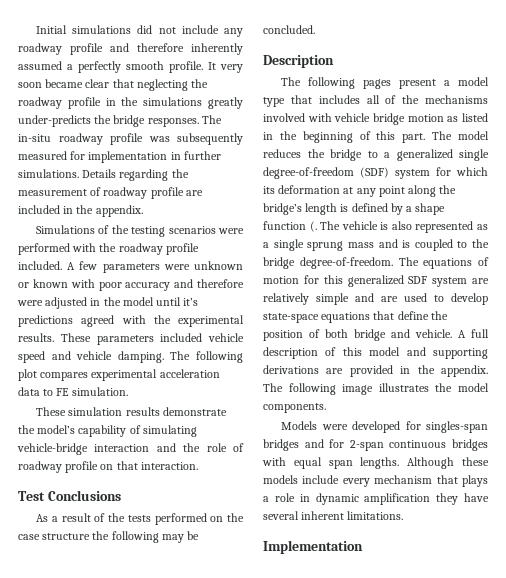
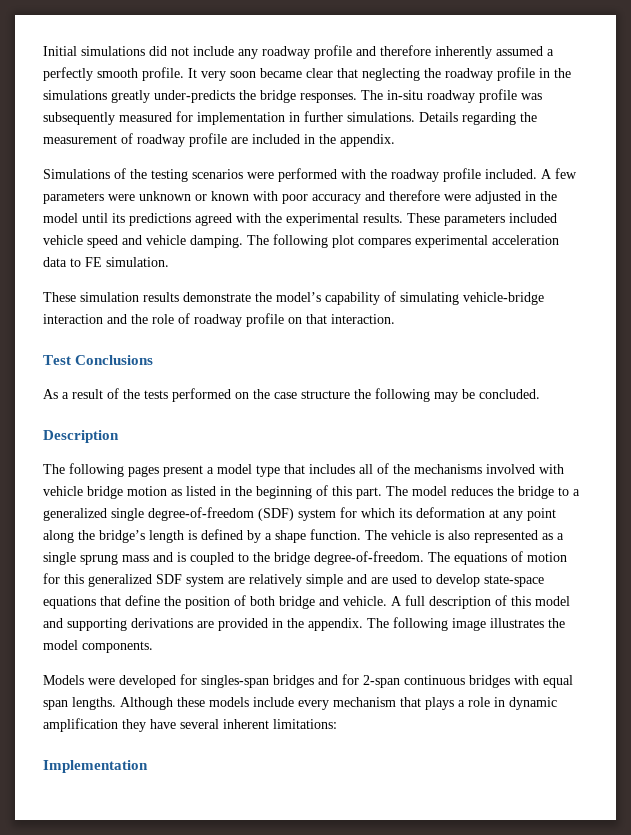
[183,298,199,306] it’s -> [112,213,125,223] its
[263,221,317,232] function (. -> [310,529,361,540] function.
[347,511,404,520] limitations. -> [273,719,337,729] limitations:

